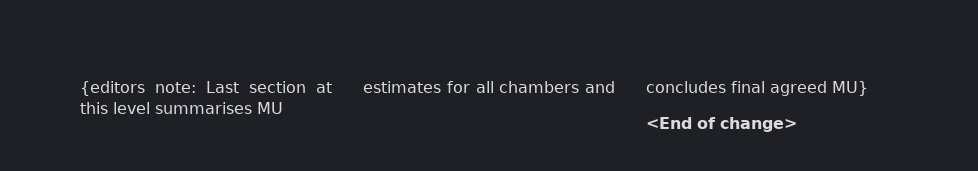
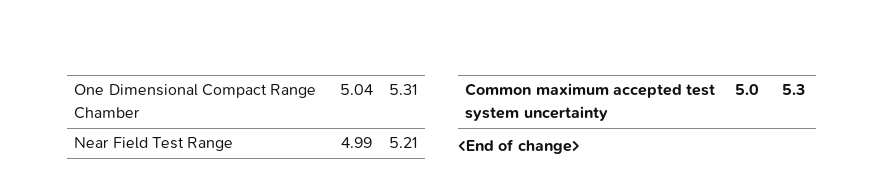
[80,81,332,96] [80,102,283,114] [363,81,868,96] {editors note: Last section at this level summarises MU estimates for all chambers and concludes final agreed MU} -> [74,84,317,98] [74,107,141,119] [339,84,373,95] [388,84,417,95] [74,137,234,151] [340,137,372,148] [388,137,417,148] [465,83,716,98] [465,106,608,121] [735,84,759,95] [782,84,805,95] One Dimensional Compact Range Chamber | 5.04 | 5.31 // Near Field Test Range | 4.99 | 5.21 // Common maximum accepted test system uncertainty | 5.0 | 5.3

